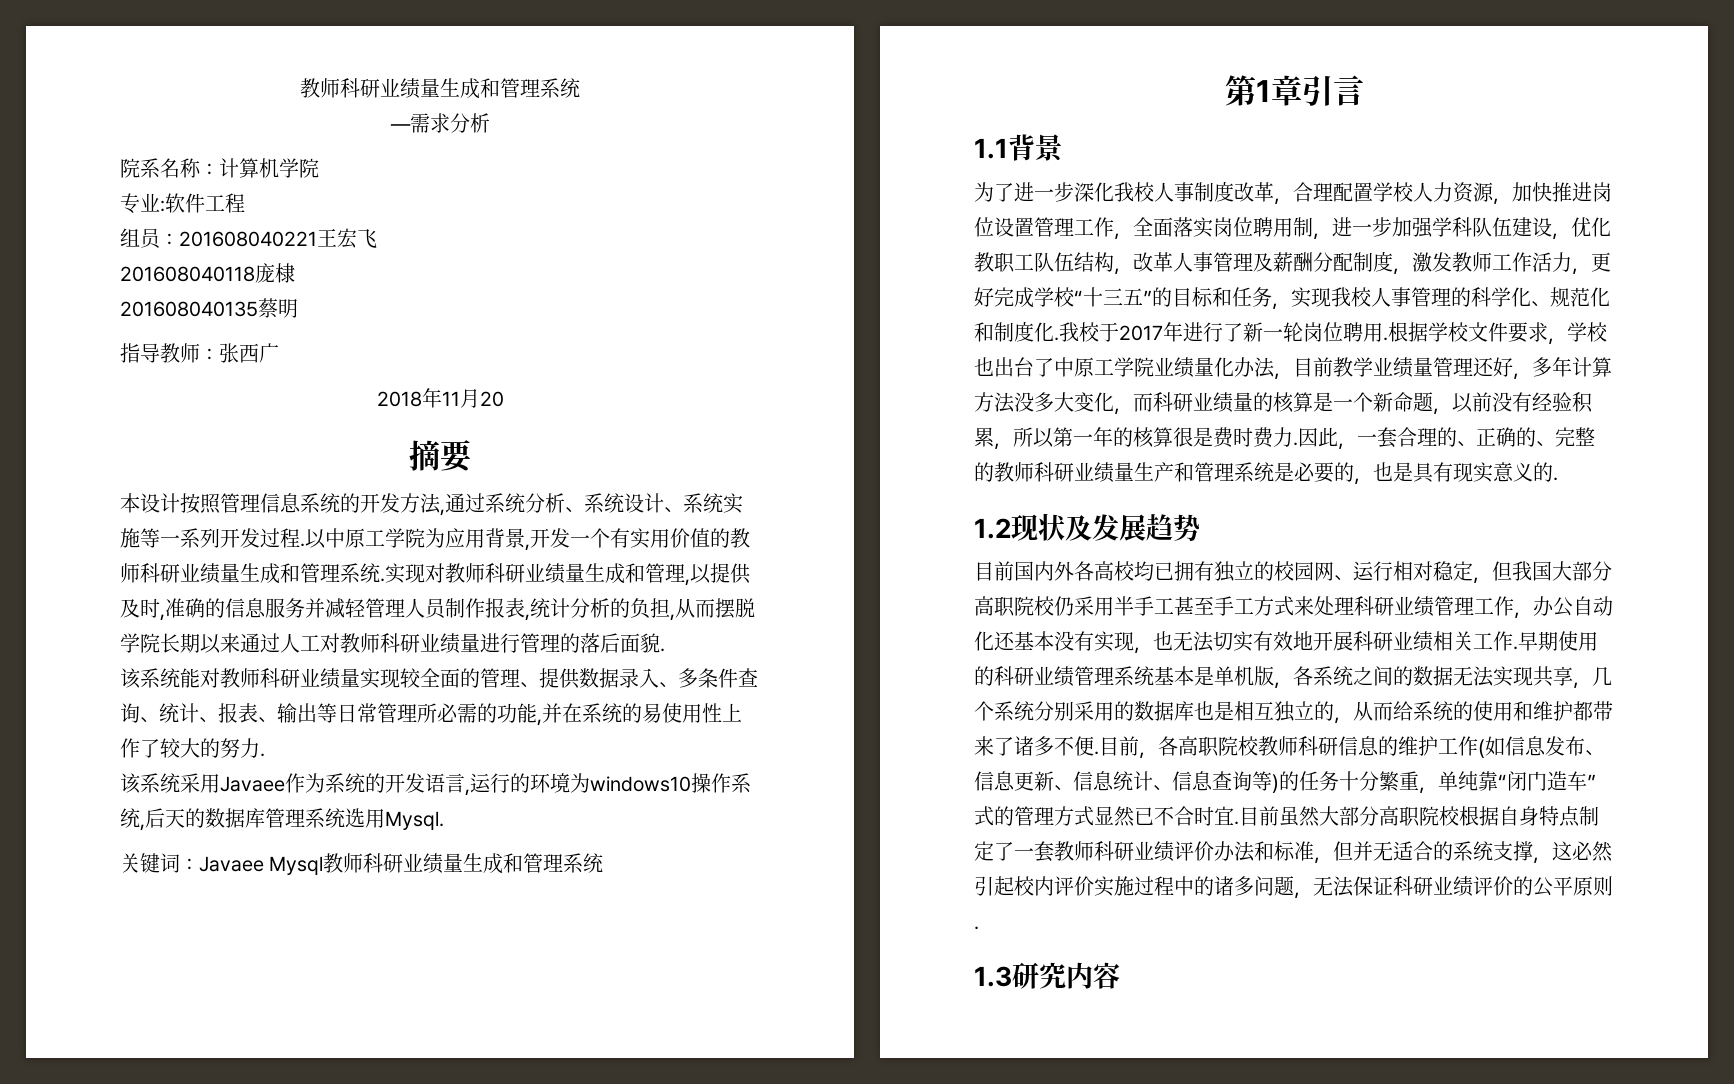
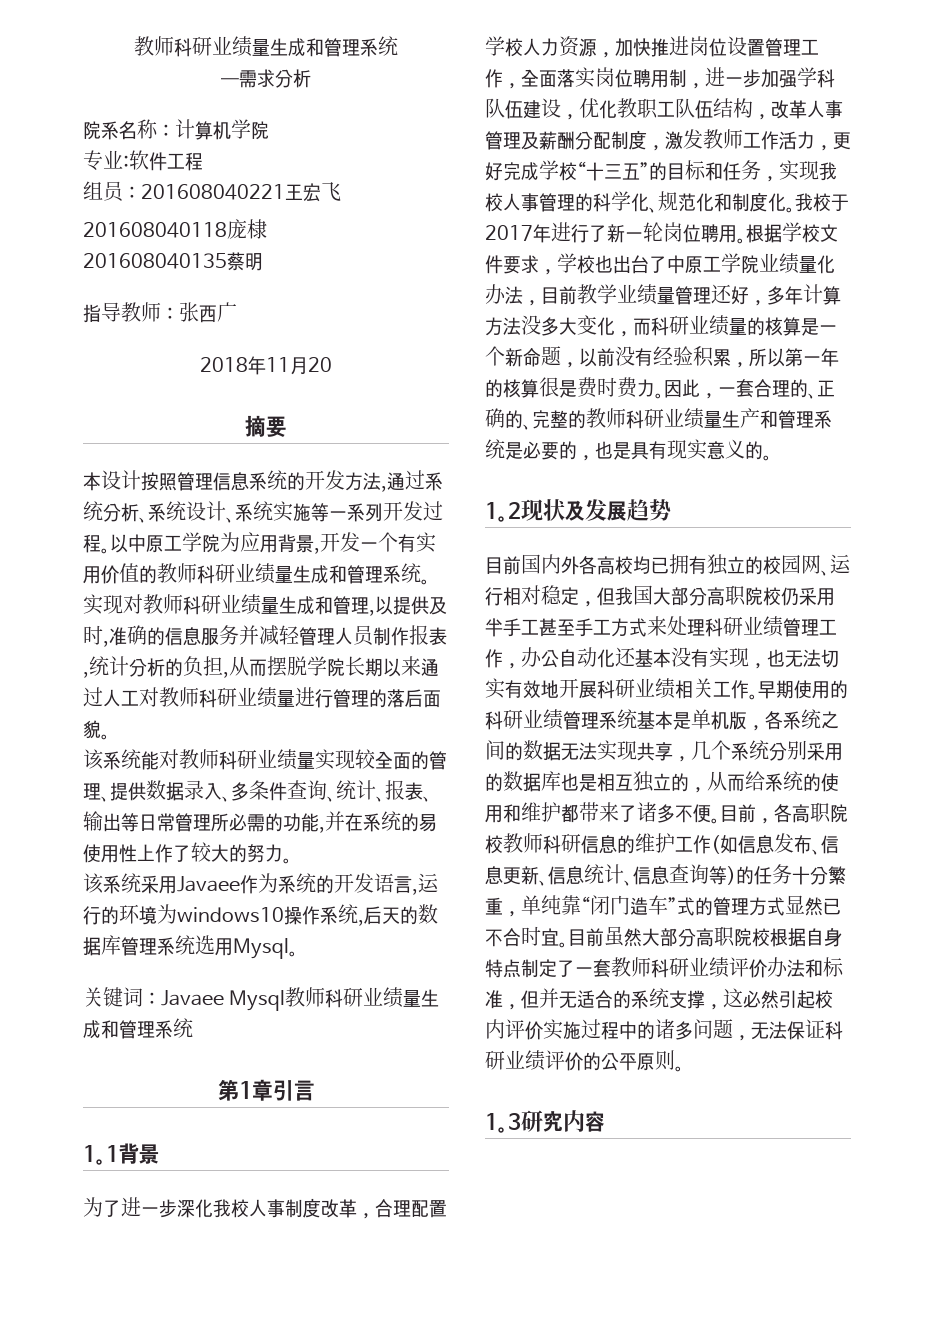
[300,543,305,547] . -> [101,548,110,554] 。
[380,578,385,582] . -> [421,579,430,585] 。
[660,648,665,652] . -> [101,734,110,740] 。
[260,753,265,757] . -> [283,858,292,864] 。
[385,811,444,830] Mysql. -> [233,938,298,959] Mysql。
[974,138,1008,159] 1.1 -> [83,1145,119,1165] 1。1
[1054,337,1059,341] . -> [786,207,795,213] 。
[1383,337,1388,341] . -> [737,238,746,244] 。
[1293,442,1298,446] . -> [655,393,664,399] 。
[1553,477,1558,481] [974,518,1011,539] . // 1.2 -> [763,455,772,461] [485,502,521,522] 。 // 1。2
[1513,646,1518,650] . -> [749,694,758,700] 。
[1094,751,1099,755] . -> [711,818,720,824] 。
[1234,821,1239,825] . -> [559,942,568,948] 。
[974,926,979,930] [974,966,1012,987] . // 1.3 -> [675,1066,684,1072] [485,1113,521,1133] 。 // 1。3

